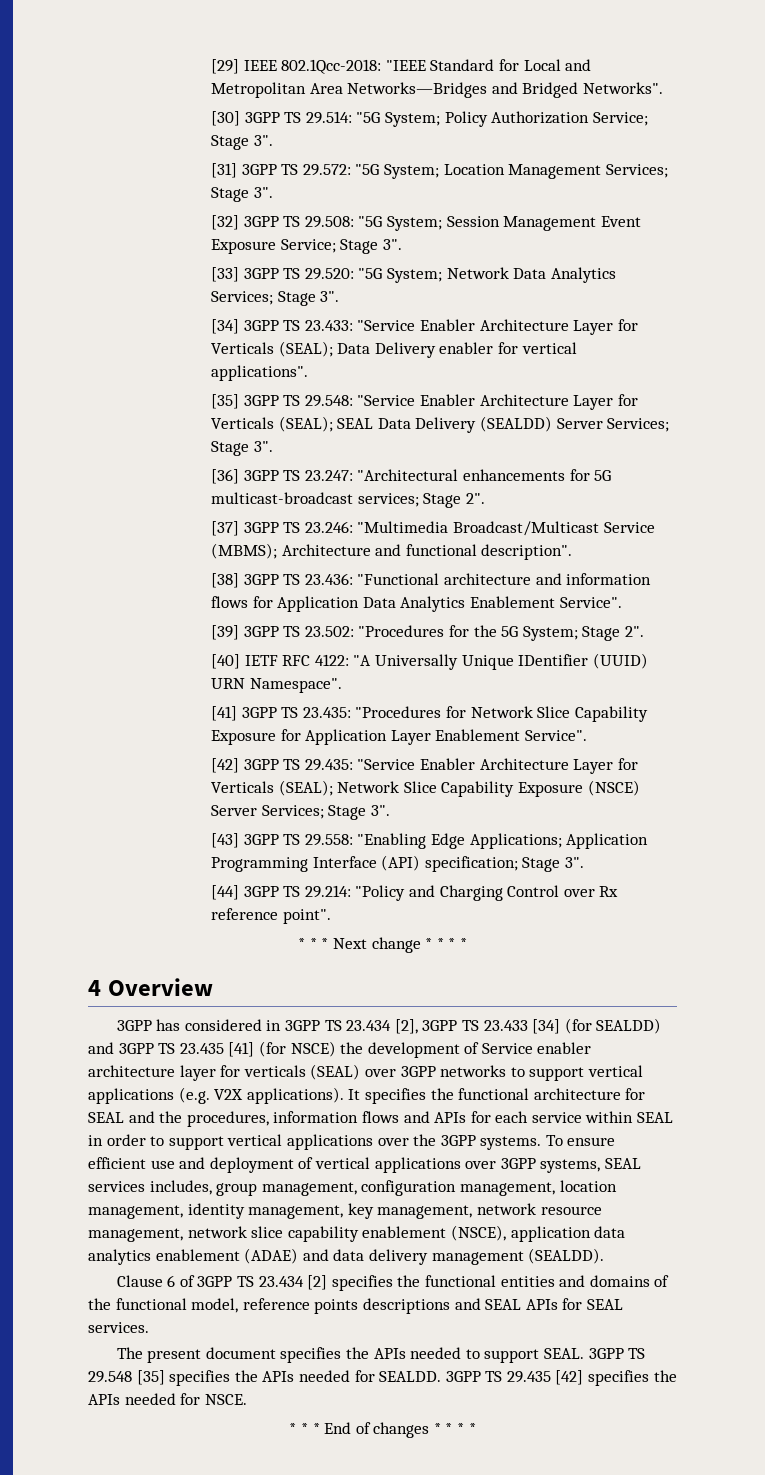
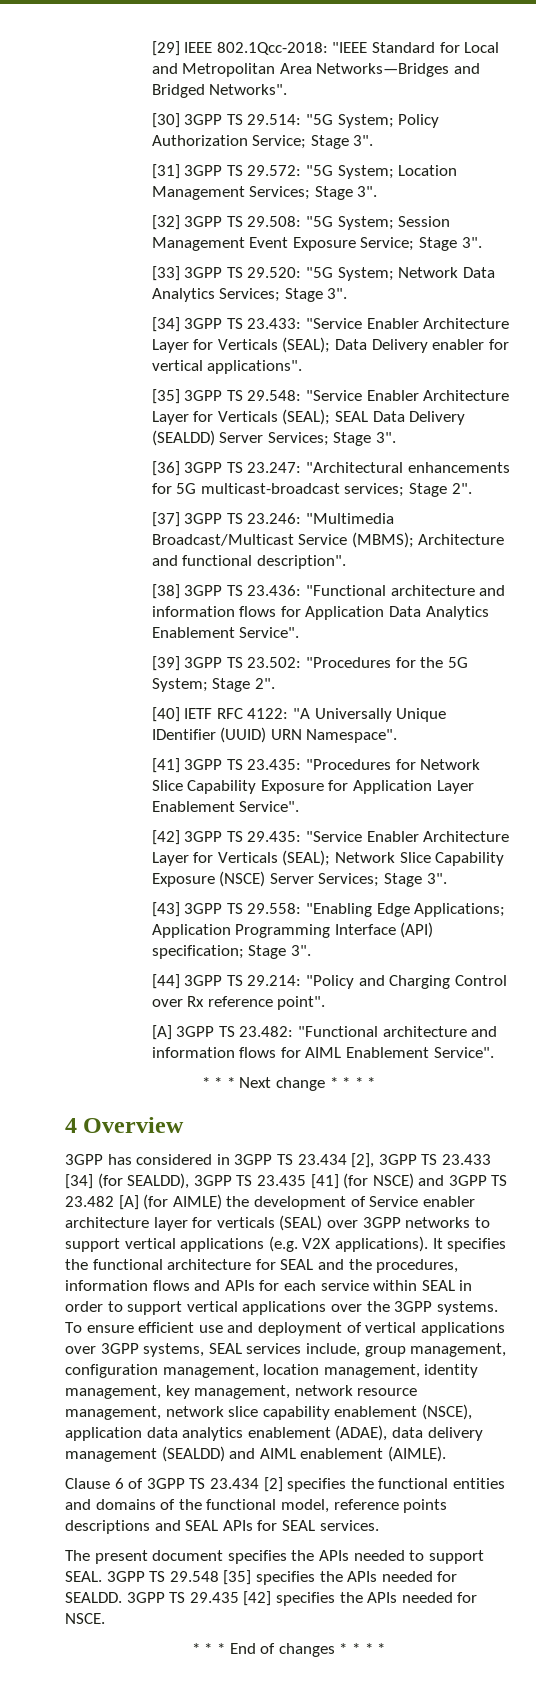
(331, 916) none -> [151,1025,498,1040] [151,1047,494,1058] // [A] 3GPP TS 23.482: "Functional architecture and information flows for AIML Enablement Service".
[596,1018,662,1034] [88,1042,114,1054] SEALDD) and -> [127,1173,190,1189] SEALDD),
(336, 1049) none -> [418,1175,508,1186] [65,1194,222,1210] and 3GPP TS 23.482 [A] (for AIMLE)
[149,1180,212,1195] includes, -> [305,1343,360,1357] include,
[244,1248,329,1264] (ADAE) and -> [335,1425,388,1441] (ADAE),
[528,1248,605,1264] (SEALDD). -> [161,1446,446,1462] (SEALDD) and AIML enablement (AIMLE).

